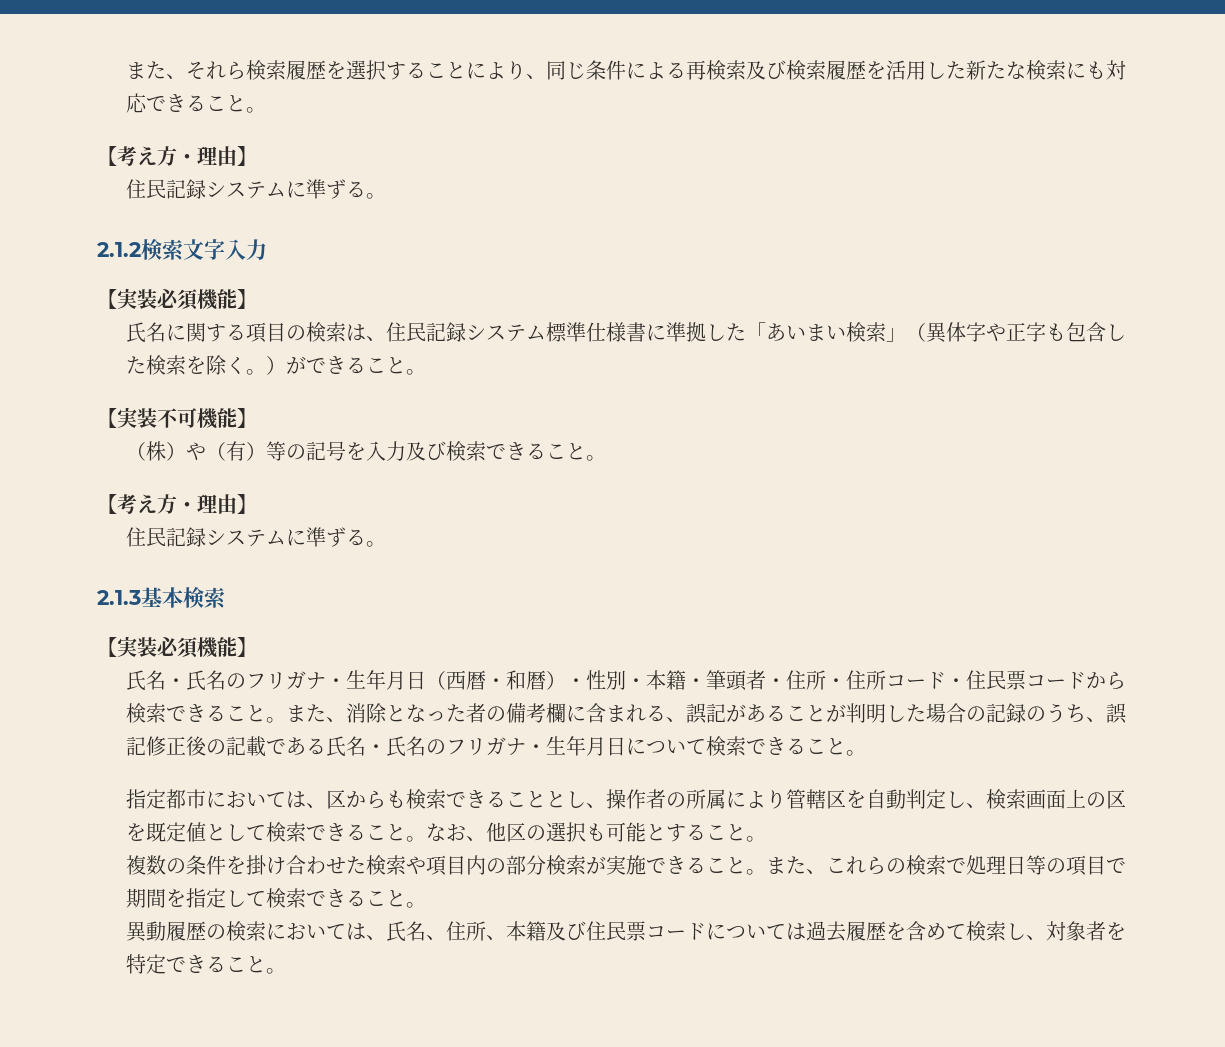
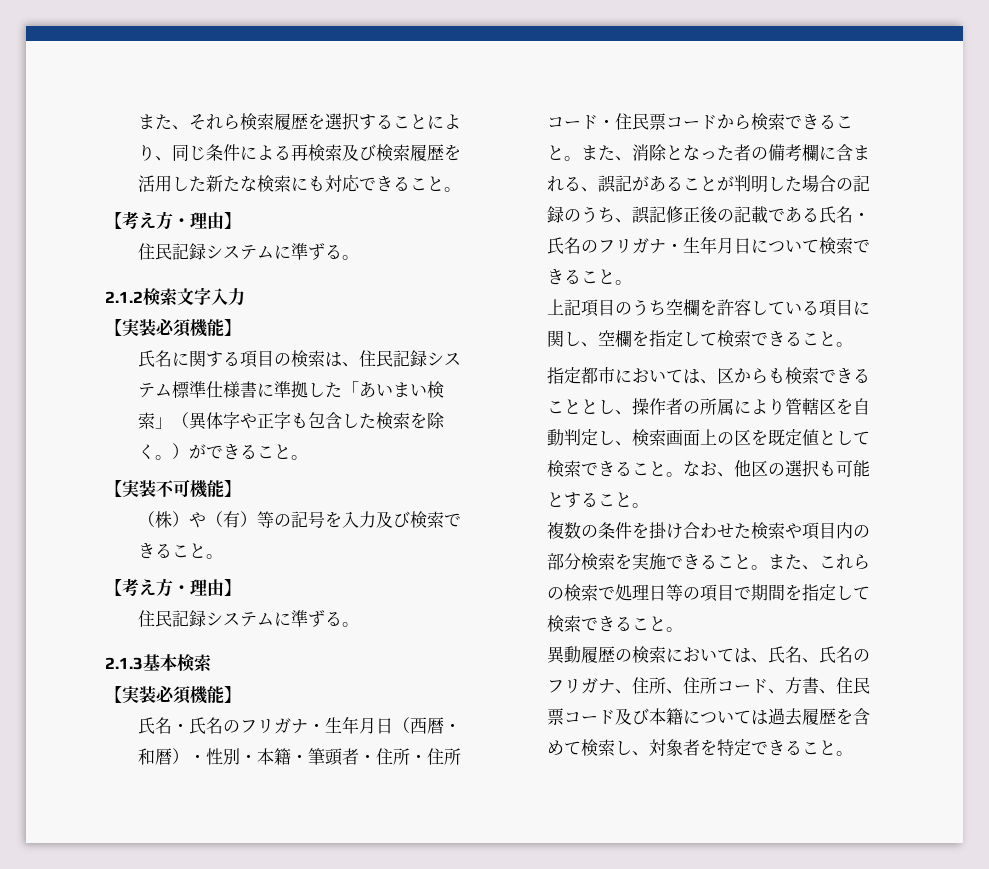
(866, 753) none -> [547,299,871,317] [547,330,854,347] // 上記項目のうち空欄を許容している項目に関し、空欄を指定して検索できること。
[585,856,606,874] が -> [615,553,633,570] を
[445,921,706,941] 住所、本籍及び住民票コード -> [819,646,871,663] [547,677,871,694] [547,708,684,725] 氏名のフリガナ、住所、住所コード、方書、住民票コード及び本籍

